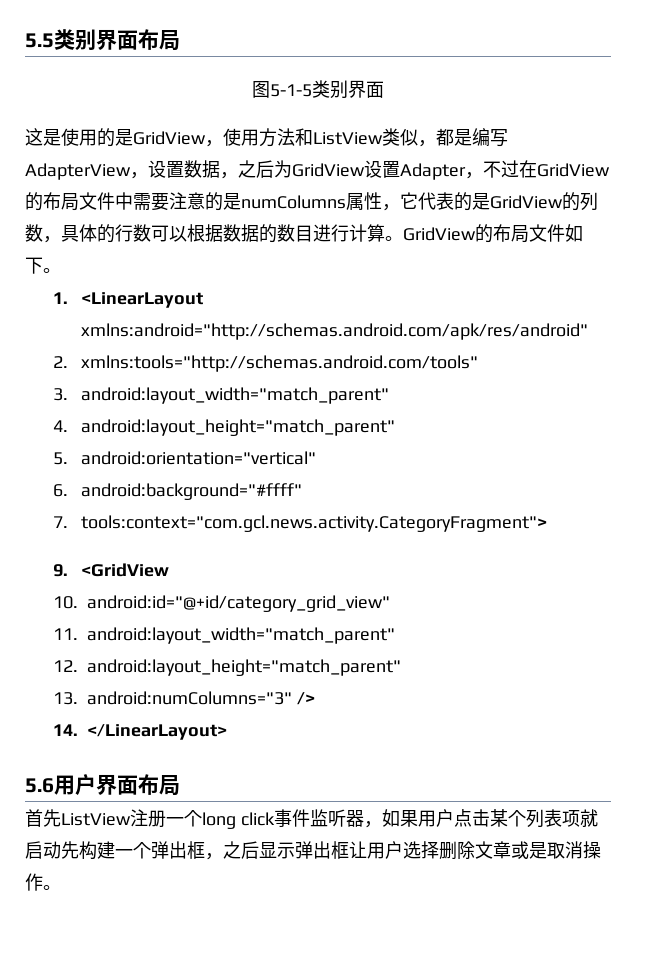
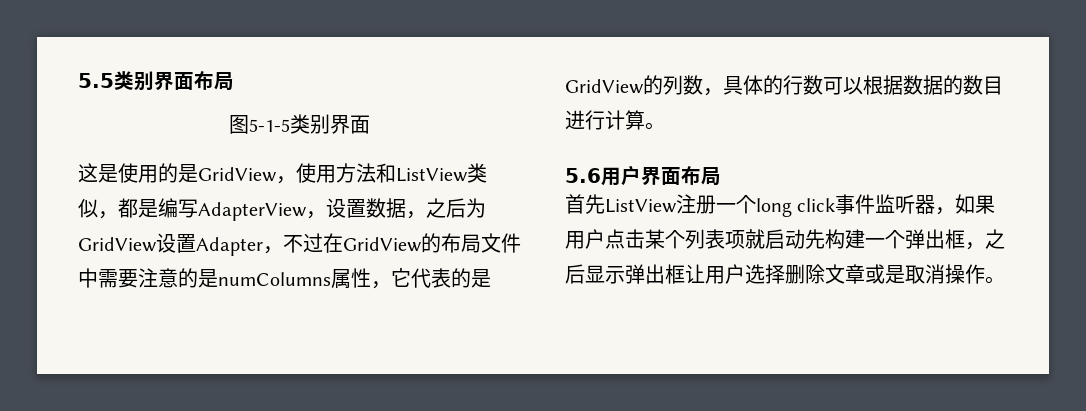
[403,224,583,243] [25,257,61,274] [53,292,204,308] [81,323,589,340] [53,355,479,372] [53,387,390,404] [53,419,396,436] [53,451,317,465] [53,483,303,500] [53,515,548,532] [53,563,170,577] [53,595,391,612] [53,627,396,644] [53,659,402,676] [53,691,315,705] [53,724,228,740] GridView的布局文件如下。 // 1. <LinearLayout xmlns:android="http://schemas.android.com/apk/res/android" // 2. xmlns:tools="http://schemas.android.com/tools" // 3. android:layout_width="match_parent" // 4. android:layout_height="match_parent" // 5. android:orientation="vertical" // 6. android:background="#ffff" // 7. tools:context="com.gcl.news.activity.CategoryFragment"> // 9. <GridView // 10. android:id="@+id/category_grid_view" // 11. android:layout_width="match_parent" // 12. android:layout_height="match_parent" // 13. android:numColumns="3" /> // 14. </LinearLayout> -> (665, 126) none

